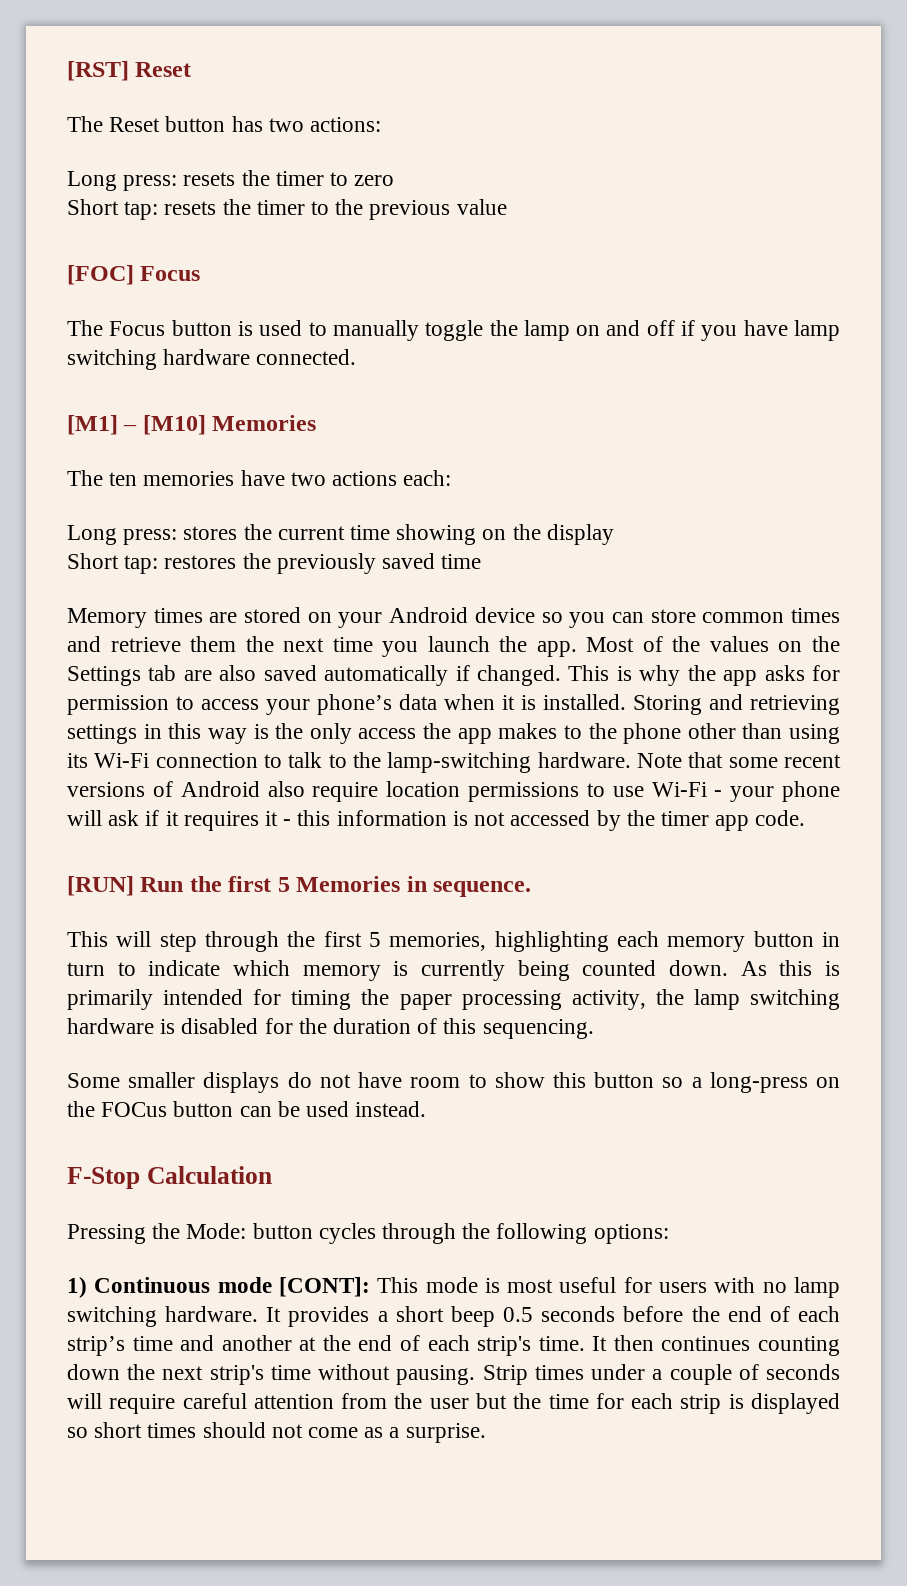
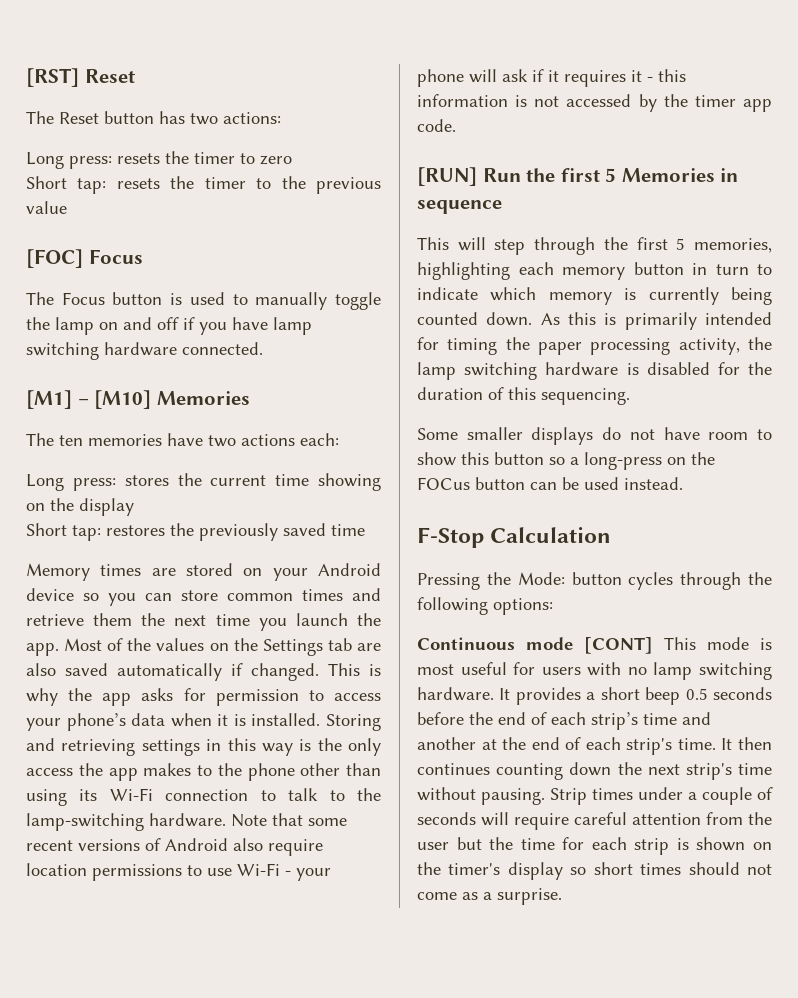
[433,881,532,897] sequence. -> [417,200,502,214] sequence
[67,1277,87,1298] 1) -> (553, 606) none
[278,1277,370,1297] [CONT]: -> [584,637,653,654] [CONT]
[751,1393,841,1414] displayed -> [696,837,772,851] [417,862,563,880] shown on the timer's display

